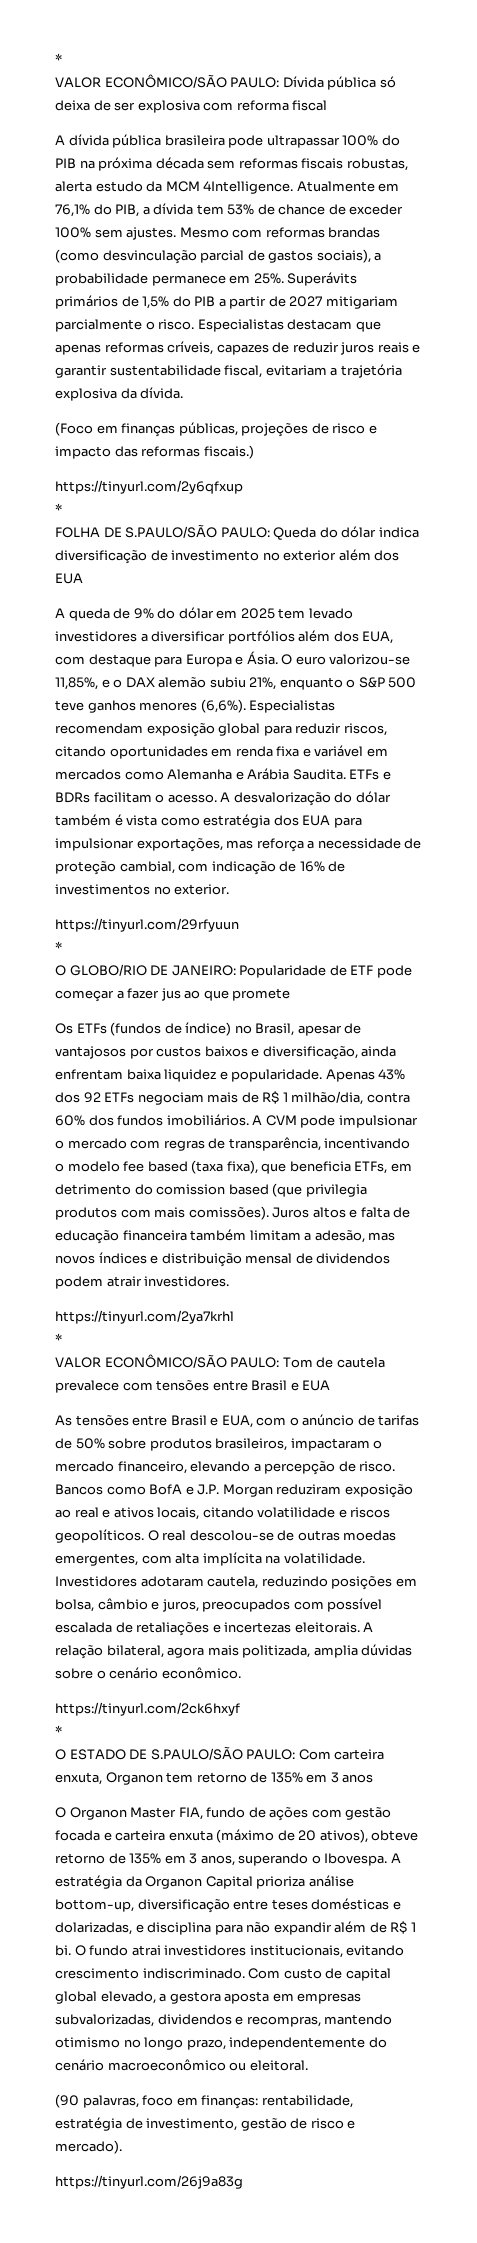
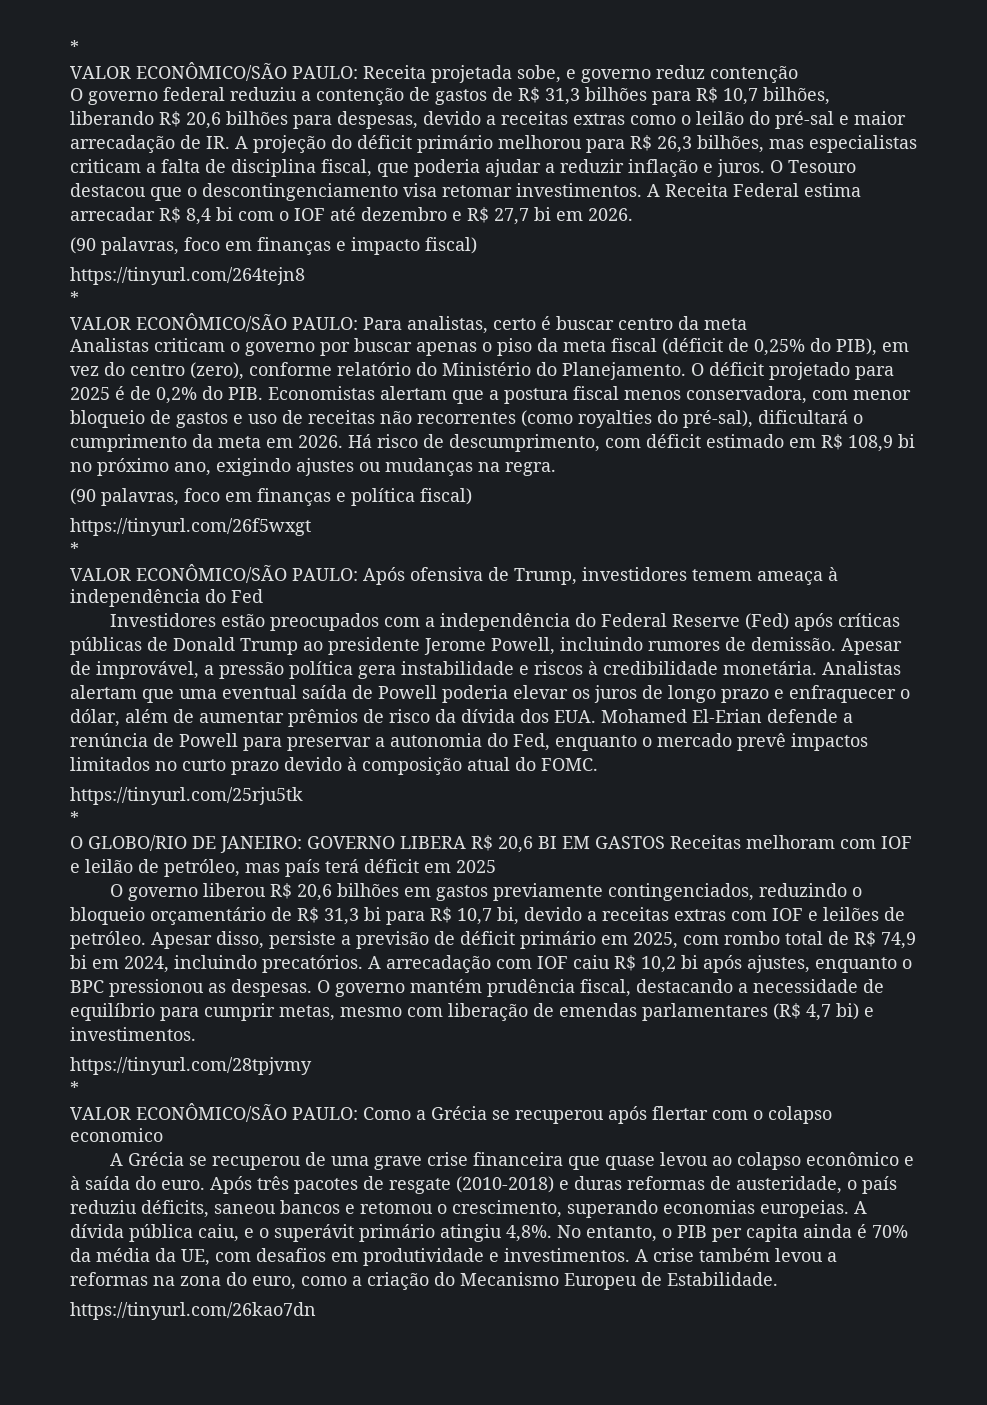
[55,53,62,64] [55,74,396,90] [55,100,328,113] [55,134,400,148] [55,157,408,171] [55,181,400,194] [55,203,404,217] [55,227,381,240] [55,249,382,264] [55,272,358,286] [55,295,398,309] [55,319,381,332] [55,341,421,355] [55,364,402,378] [55,387,184,401] [55,422,377,437] [55,445,254,459] [55,480,243,494] [55,503,62,514] [55,524,419,540] [55,549,400,564] [55,573,83,584] [55,607,353,621] [55,630,394,644] [55,651,411,667] [55,677,417,690] [55,699,336,713] [55,723,387,737] [55,745,388,759] [55,768,391,780] [55,791,391,806] [55,814,362,828] [55,838,422,852] [55,861,346,875] [55,884,230,895] [55,918,239,932] * // VALOR ECONÔMICO/SÃO PAULO: Dívida pública só deixa de ser explosiva com reforma fiscal // A dívida pública brasileira pode ultrapassar 100% do PIB na próxima década sem reformas fiscais robustas, alerta estudo da MCM 4Intelligence. Atualmente em 76,1% do PIB, a dívida tem 53% de chance de exceder 100% sem ajustes. Mesmo com reformas brandas (como desvinculação parcial de gastos sociais), a probabilidade permanece em 25%. Superávits primários de 1,5% do PIB a partir de 2027 mitigariam parcialmente o risco. Especialistas destacam que apenas reformas críveis, capazes de reduzir juros reais e garantir sustentabilidade fiscal, evitariam a trajetória explosiva da dívida. // (Foco em finanças públicas, projeções de risco e impacto das reformas fiscais.) // https://tinyurl.com/2y6qfxup // * // FOLHA DE S.PAULO/SÃO PAULO: Queda do dólar indica diversificação de investimento no exterior além dos EUA // A queda de 9% do dólar em 2025 tem levado investidores a diversificar portfólios além dos EUA, com destaque para Europa e Ásia. O euro valorizou-se 11,85%, e o DAX alemão subiu 21%, enquanto o S&P 500 teve ganhos menores (6,6%). Especialistas recomendam exposição global para reduzir riscos, citando oportunidades em renda fixa e variável em mercados como Alemanha e Arábia Saudita. ETFs e BDRs facilitam o acesso. A desvalorização do dólar também é vista como estratégia dos EUA para impulsionar exportações, mas reforça a necessidade de proteção cambial, com indicação de 16% de investimentos no exterior. // https://tinyurl.com/29rfyuun -> [70,40,79,54] [70,62,798,83] [70,87,830,105] [70,111,906,129] [70,135,917,153] [70,159,856,177] [70,183,861,201] [70,207,633,225] [70,237,477,255] [70,267,305,285] [70,291,79,305] [70,313,747,334] [70,338,909,356] [70,362,894,380] [70,386,911,404] [70,410,863,428] [70,434,915,452] [70,458,556,476] [70,488,472,506] [70,518,311,536] [70,542,79,556] [70,564,838,585] [70,589,263,607] [110,613,901,631] [70,637,902,655] [70,661,901,679] [70,685,910,703] [70,709,853,727] [70,733,868,751] [70,757,598,775] [70,787,303,805] * // VALOR ECONÔMICO/SÃO PAULO: Receita projetada sobe, e governo reduz contenção // O governo federal reduziu a contenção de gastos de R$ 31,3 bilhões para R$ 10,7 bilhões, liberando R$ 20,6 bilhões para despesas, devido a receitas extras como o leilão do pré-sal e maior arrecadação de IR. A projeção do déficit primário melhorou para R$ 26,3 bilhões, mas especialistas criticam a falta de disciplina fiscal, que poderia ajudar a reduzir inflação e juros. O Tesouro destacou que o descontingenciamento visa retomar investimentos. A Receita Federal estima arrecadar R$ 8,4 bi com o IOF até dezembro e R$ 27,7 bi em 2026. // (90 palavras, foco em finanças e impacto fiscal) // https://tinyurl.com/264tejn8 // * // VALOR ECONÔMICO/SÃO PAULO: Para analistas, certo é buscar centro da meta // Analistas criticam o governo por buscar apenas o piso da meta fiscal (déficit de 0,25% do PIB), em vez do centro (zero), conforme relatório do Ministério do Planejamento. O déficit projetado para 2025 é de 0,2% do PIB. Economistas alertam que a postura fiscal menos conservadora, com menor bloqueio de gastos e uso de receitas não recorrentes (como royalties do pré-sal), dificultará o cumprimento da meta em 2026. Há risco de descumprimento, com déficit estimado em R$ 108,9 bi no próximo ano, exigindo ajustes ou mudanças na regra. // (90 palavras, foco em finanças e política fiscal) // https://tinyurl.com/26f5wxgt // * // VALOR ECONÔMICO/SÃO PAULO: Após ofensiva de Trump, investidores temem ameaça à independência do Fed // Investidores estão preocupados com a independência do Federal Reserve (Fed) após críticas públicas de Donald Trump ao presidente Jerome Powell, incluindo rumores de demissão. Apesar de improvável, a pressão política gera instabilidade e riscos à credibilidade monetária. Analistas alertam que uma eventual saída de Powell poderia elevar os juros de longo prazo e enfraquecer o dólar, além de aumentar prêmios de risco da dívida dos EUA. Mohamed El-Erian defende a renúncia de Powell para preservar a autonomia do Fed, enquanto o mercado prevê impactos limitados no curto prazo devido à composição atual do FOMC. // https://tinyurl.com/25rju5tk
[239,965,412,978] [55,988,291,1002] [55,1022,362,1036] [55,1046,397,1060] [55,1069,406,1082] [55,1091,410,1105] [55,1114,418,1128] [55,1137,411,1151] [55,1160,412,1174] [55,1183,367,1197] [55,1206,411,1220] [55,1229,396,1244] [55,1252,391,1267] [55,1276,230,1289] [55,1310,234,1324] [55,1333,62,1344] [55,1354,385,1368] [55,1380,331,1393] [55,1414,420,1428] [55,1438,383,1451] [55,1461,396,1475] [55,1484,413,1498] [55,1507,391,1520] [55,1529,397,1543] [55,1552,365,1566] [55,1576,417,1590] [55,1598,383,1612] [55,1622,374,1636] [55,1644,413,1659] [55,1667,241,1679] [55,1702,240,1716] [55,1725,62,1736] [55,1746,385,1760] [55,1772,374,1785] [55,1807,392,1821] [55,1829,419,1843] [55,1853,401,1866] [55,1875,354,1889] [55,1898,401,1913] [55,1921,416,1935] [55,1945,405,1958] [55,1968,391,1981] [55,1991,362,2004] [55,2014,393,2027] [55,2037,387,2050] [55,2059,308,2071] [55,2094,353,2109] [55,2117,356,2131] [55,2140,122,2154] [55,2175,243,2189] Popularidade de ETF pode começar a fazer jus ao que promete // Os ETFs (fundos de índice) no Brasil, apesar de vantajosos por custos baixos e diversificação, ainda enfrentam baixa liquidez e popularidade. Apenas 43% dos 92 ETFs negociam mais de R$ 1 milhão/dia, contra 60% dos fundos imobiliários. A CVM pode impulsionar o mercado com regras de transparência, incentivando o modelo fee based (taxa fixa), que beneficia ETFs, em detrimento do comission based (que privilegia produtos com mais comissões). Juros altos e falta de educação financeira também limitam a adesão, mas novos índices e distribuição mensal de dividendos podem atrair investidores. // https://tinyurl.com/2ya7krhl // * // VALOR ECONÔMICO/SÃO PAULO: Tom de cautela prevalece com tensões entre Brasil e EUA // As tensões entre Brasil e EUA, com o anúncio de tarifas de 50% sobre produtos brasileiros, impactaram o mercado financeiro, elevando a percepção de risco. Bancos como BofA e J.P. Morgan reduziram exposição ao real e ativos locais, citando volatilidade e riscos geopolíticos. O real descolou-se de outras moedas emergentes, com alta implícita na volatilidade. Investidores adotaram cautela, reduzindo posições em bolsa, câmbio e juros, preocupados com possível escalada de retaliações e incertezas eleitorais. A relação bilateral, agora mais politizada, amplia dúvidas sobre o cenário econômico. // https://tinyurl.com/2ck6hxyf // * // O ESTADO DE S.PAULO/SÃO PAULO: Com carteira enxuta, Organon tem retorno de 135% em 3 anos // O Organon Master FIA, fundo de ações com gestão focada e carteira enxuta (máximo de 20 ativos), obteve retorno de 135% em 3 anos, superando o Ibovespa. A estratégia da Organon Capital prioriza análise bottom-up, diversificação entre teses domésticas e dolarizadas, e disciplina para não expandir além de R$ 1 bi. O fundo atrai investidores institucionais, evitando crescimento indiscriminado. Com custo de capital global elevado, a gestora aposta em empresas subvalorizadas, dividendos e recompras, mantendo otimismo no longo prazo, independentemente do cenário macroeconômico ou eleitoral. // (90 palavras, foco em finanças: rentabilidade, estratégia de investimento, gestão de risco e mercado). // https://tinyurl.com/26j9a83g -> [307,835,912,853] [70,859,496,877] [110,883,863,901] [70,907,905,925] [70,931,916,949] [70,955,912,973] [70,979,884,997] [70,1003,874,1021] [70,1027,196,1041] [70,1057,312,1075] [70,1081,79,1095] [70,1103,832,1124] [70,1128,163,1142] [110,1152,915,1170] [70,1176,897,1194] [70,1200,867,1218] [70,1224,908,1242] [70,1248,837,1266] [70,1272,778,1290] [70,1302,316,1320] GOVERNO LIBERA R$ 20,6 BI EM GASTOS Receitas melhoram com IOF e leilão de petróleo, mas país terá déficit em 2025 // O governo liberou R$ 20,6 bilhões em gastos previamente contingenciados, reduzindo o bloqueio orçamentário de R$ 31,3 bi para R$ 10,7 bi, devido a receitas extras com IOF e leilões de petróleo. Apesar disso, persiste a previsão de déficit primário em 2025, com rombo total de R$ 74,9 bi em 2024, incluindo precatórios. A arrecadação com IOF caiu R$ 10,2 bi após ajustes, enquanto o BPC pressionou as despesas. O governo mantém prudência fiscal, destacando a necessidade de equilíbrio para cumprir metas, mesmo com liberação de emendas parlamentares (R$ 4,7 bi) e investimentos. // https://tinyurl.com/28tpjvmy // * // VALOR ECONÔMICO/SÃO PAULO: Como a Grécia se recuperou após flertar com o colapso economico // A Grécia se recuperou de uma grave crise financeira que quase levou ao colapso econômico e à saída do euro. Após três pacotes de resgate (2010-2018) e duras reformas de austeridade, o país reduziu déficits, saneou bancos e retomou o crescimento, superando economias europeias. A dívida pública caiu, e o superávit primário atingiu 4,8%. No entanto, o PIB per capita ainda é 70% da média da UE, com desafios em produtividade e investimentos. A crise também levou a reformas na zona do euro, como a criação do Mecanismo Europeu de Estabilidade. // https://tinyurl.com/26kao7dn

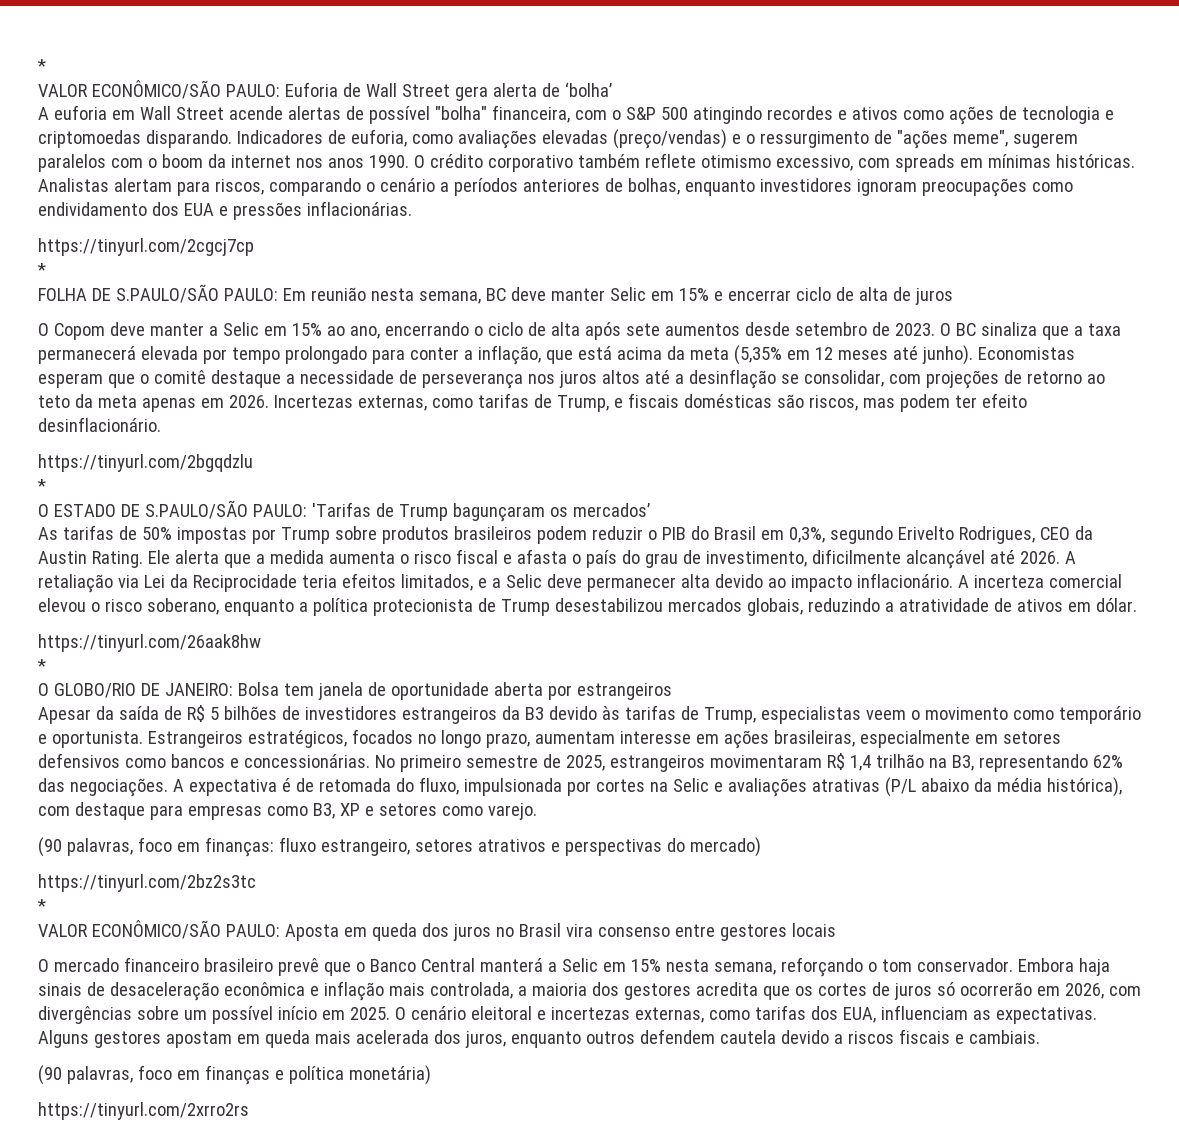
[70,40,79,54] [70,62,798,83] [70,87,830,105] [70,111,906,129] [70,135,917,153] [70,159,856,177] [70,183,861,201] [70,207,633,225] [70,237,477,255] [70,267,305,285] [70,291,79,305] [70,313,747,334] [70,338,909,356] [70,362,894,380] [70,386,911,404] [70,410,863,428] [70,434,915,452] [70,458,556,476] * // VALOR ECONÔMICO/SÃO PAULO: Receita projetada sobe, e governo reduz contenção // O governo federal reduziu a contenção de gastos de R$ 31,3 bilhões para R$ 10,7 bilhões, liberando R$ 20,6 bilhões para despesas, devido a receitas extras como o leilão do pré-sal e maior arrecadação de IR. A projeção do déficit primário melhorou para R$ 26,3 bilhões, mas especialistas criticam a falta de disciplina fiscal, que poderia ajudar a reduzir inflação e juros. O Tesouro destacou que o descontingenciamento visa retomar investimentos. A Receita Federal estima arrecadar R$ 8,4 bi com o IOF até dezembro e R$ 27,7 bi em 2026. // (90 palavras, foco em finanças e impacto fiscal) // https://tinyurl.com/264tejn8 // * // VALOR ECONÔMICO/SÃO PAULO: Para analistas, certo é buscar centro da meta // Analistas criticam o governo por buscar apenas o piso da meta fiscal (déficit de 0,25% do PIB), em vez do centro (zero), conforme relatório do Ministério do Planejamento. O déficit projetado para 2025 é de 0,2% do PIB. Economistas alertam que a postura fiscal menos conservadora, com menor bloqueio de gastos e uso de receitas não recorrentes (como royalties do pré-sal), dificultará o cumprimento da meta em 2026. Há risco de descumprimento, com déficit estimado em R$ 108,9 bi no próximo ano, exigindo ajustes ou mudanças na regra. -> [37,59,46,72] [38,80,612,101] [38,105,1114,125] [38,129,1078,149] [38,153,1135,172] [38,178,1073,197] [38,201,412,220] [38,238,254,256] [37,263,46,276] [38,284,953,305] [38,322,1121,340] [38,345,1075,365] [38,369,1105,389] [38,393,1027,412] [38,417,161,432] [38,454,253,472] [37,479,46,492] [38,500,650,522] [38,525,1093,544] [38,549,1076,569] [38,573,1122,593] [38,598,1137,616] [38,634,261,652] [37,659,46,672] [38,682,672,700] [38,705,1141,724] [38,729,1061,749] [38,753,1123,772] [38,777,1122,797] [38,802,537,820] [38,837,761,857] [38,874,256,892] [37,899,46,912] [38,920,836,941] [38,957,1110,977] [38,981,1141,1001] [38,1005,1097,1024] [38,1029,1040,1048] * // VALOR ECONÔMICO/SÃO PAULO: Euforia de Wall Street gera alerta de ‘bolha’ // A euforia em Wall Street acende alertas de possível "bolha" financeira, com o S&P 500 atingindo recordes e ativos como ações de tecnologia e criptomoedas disparando. Indicadores de euforia, como avaliações elevadas (preço/vendas) e o ressurgimento de "ações meme", sugerem paralelos com o boom da internet nos anos 1990. O crédito corporativo também reflete otimismo excessivo, com spreads em mínimas históricas. Analistas alertam para riscos, comparando o cenário a períodos anteriores de bolhas, enquanto investidores ignoram preocupações como endividamento dos EUA e pressões inflacionárias. // https://tinyurl.com/2cgcj7cp // * // FOLHA DE S.PAULO/SÃO PAULO: Em reunião nesta semana, BC deve manter Selic em 15% e encerrar ciclo de alta de juros // O Copom deve manter a Selic em 15% ao ano, encerrando o ciclo de alta após sete aumentos desde setembro de 2023. O BC sinaliza que a taxa permanecerá elevada por tempo prolongado para conter a inflação, que está acima da meta (5,35% em 12 meses até junho). Economistas esperam que o comitê destaque a necessidade de perseverança nos juros altos até a desinflação se consolidar, com projeções de retorno ao teto da meta apenas em 2026. Incertezas externas, como tarifas de Trump, e fiscais domésticas são riscos, mas podem ter efeito desinflacionário. // https://tinyurl.com/2bgqdzlu // * // O ESTADO DE S.PAULO/SÃO PAULO: 'Tarifas de Trump bagunçaram os mercados’ // As tarifas de 50% impostas por Trump sobre produtos brasileiros podem reduzir o PIB do Brasil em 0,3%, segundo Erivelto Rodrigues, CEO da Austin Rating. Ele alerta que a medida aumenta o risco fiscal e afasta o país do grau de investimento, dificilmente alcançável até 2026. A retaliação via Lei da Reciprocidade teria efeitos limitados, e a Selic deve permanecer alta devido ao impacto inflacionário. A incerteza comercial elevou o risco soberano, enquanto a política protecionista de Trump desestabilizou mercados globais, reduzindo a atratividade de ativos em dólar. // https://tinyurl.com/26aak8hw // * // O GLOBO/RIO DE JANEIRO: Bolsa tem janela de oportunidade aberta por estrangeiros // Apesar da saída de R$ 5 bilhões de investidores estrangeiros da B3 devido às tarifas de Trump, especialistas veem o movimento como temporário e oportunista. Estrangeiros estratégicos, focados no longo prazo, aumentam interesse em ações brasileiras, especialmente em setores defensivos como bancos e concessionárias. No primeiro semestre de 2025, estrangeiros movimentaram R$ 1,4 trilhão na B3, representando 62% das negociações. A expectativa é de retomada do fluxo, impulsionada por cortes na Selic e avaliações atrativas (P/L abaixo da média histórica), com destaque para empresas como B3, XP e setores como varejo. // (90 palavras, foco em finanças: fluxo estrangeiro, setores atrativos e perspectivas do mercado) // https://tinyurl.com/2bz2s3tc // * // VALOR ECONÔMICO/SÃO PAULO: Aposta em queda dos juros no Brasil vira consenso entre gestores locais // O mercado financeiro brasileiro prevê que o Banco Central manterá a Selic em 15% nesta semana, reforçando o tom conservador. Embora haja sinais de desaceleração econômica e inflação mais controlada, a maioria dos gestores acredita que os cortes de juros só ocorrerão em 2026, com divergências sobre um possível início em 2025. O cenário eleitoral e incertezas externas, como tarifas dos EUA, influenciam as expectativas. Alguns gestores apostam em queda mais acelerada dos juros, enquanto outros defendem cautela devido a riscos fiscais e cambiais.
[420,488,472,505] [70,518,311,536] [70,542,79,556] [70,564,838,585] [70,589,263,607] [110,613,901,631] [70,637,902,655] [70,661,901,679] [70,685,910,703] [70,709,853,727] [70,733,868,751] [70,757,598,775] [70,787,303,805] [70,811,79,825] [70,835,912,853] [70,859,496,877] [110,883,863,901] [70,907,905,925] [70,931,916,949] [70,955,912,973] [70,979,884,997] [70,1003,874,1021] [70,1027,196,1041] [70,1057,312,1075] [70,1081,79,1095] [70,1103,832,1124] [70,1128,163,1142] [110,1152,915,1170] [70,1176,897,1194] [70,1200,867,1218] [70,1224,908,1242] [70,1248,837,1266] [70,1272,778,1290] [70,1302,316,1320] fiscal) // https://tinyurl.com/26f5wxgt // * // VALOR ECONÔMICO/SÃO PAULO: Após ofensiva de Trump, investidores temem ameaça à independência do Fed // Investidores estão preocupados com a independência do Federal Reserve (Fed) após críticas públicas de Donald Trump ao presidente Jerome Powell, incluindo rumores de demissão. Apesar de improvável, a pressão política gera instabilidade e riscos à credibilidade monetária. Analistas alertam que uma eventual saída de Powell poderia elevar os juros de longo prazo e enfraquecer o dólar, além de aumentar prêmios de risco da dívida dos EUA. Mohamed El-Erian defende a renúncia de Powell para preservar a autonomia do Fed, enquanto o mercado prevê impactos limitados no curto prazo devido à composição atual do FOMC. // https://tinyurl.com/25rju5tk // * // O GLOBO/RIO DE JANEIRO: GOVERNO LIBERA R$ 20,6 BI EM GASTOS Receitas melhoram com IOF e leilão de petróleo, mas país terá déficit em 2025 // O governo liberou R$ 20,6 bilhões em gastos previamente contingenciados, reduzindo o bloqueio orçamentário de R$ 31,3 bi para R$ 10,7 bi, devido a receitas extras com IOF e leilões de petróleo. Apesar disso, persiste a previsão de déficit primário em 2025, com rombo total de R$ 74,9 bi em 2024, incluindo precatórios. A arrecadação com IOF caiu R$ 10,2 bi após ajustes, enquanto o BPC pressionou as despesas. O governo mantém prudência fiscal, destacando a necessidade de equilíbrio para cumprir metas, mesmo com liberação de emendas parlamentares (R$ 4,7 bi) e investimentos. // https://tinyurl.com/28tpjvmy // * // VALOR ECONÔMICO/SÃO PAULO: Como a Grécia se recuperou após flertar com o colapso economico // A Grécia se recuperou de uma grave crise financeira que quase levou ao colapso econômico e à saída do euro. Após três pacotes de resgate (2010-2018) e duras reformas de austeridade, o país reduziu déficits, saneou bancos e retomou o crescimento, superando economias europeias. A dívida pública caiu, e o superávit primário atingiu 4,8%. No entanto, o PIB per capita ainda é 70% da média da UE, com desafios em produtividade e investimentos. A crise também levou a reformas na zona do euro, como a criação do Mecanismo Europeu de Estabilidade. // https://tinyurl.com/26kao7dn -> [348,1065,431,1085] [38,1102,249,1120] monetária) // https://tinyurl.com/2xrro2rs

